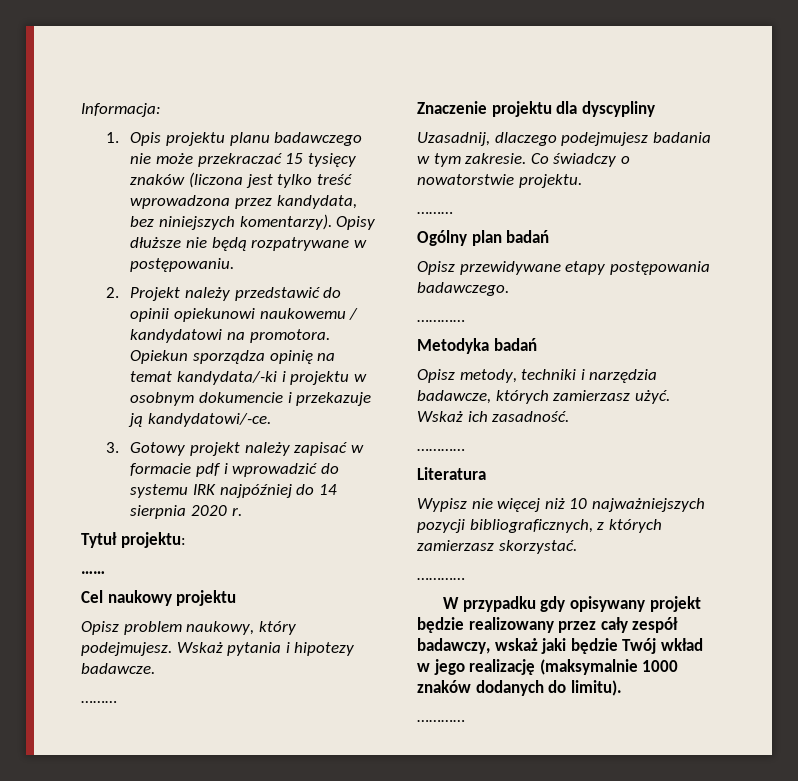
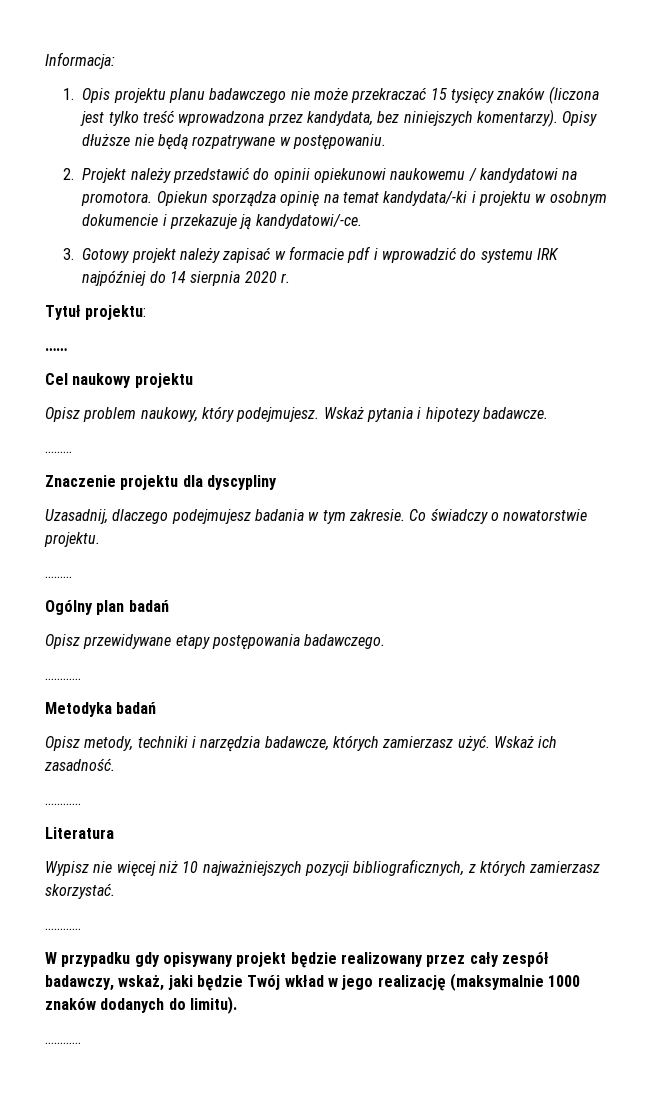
[494,638,538,651] wskaż -> [118,975,165,991] wskaż,

